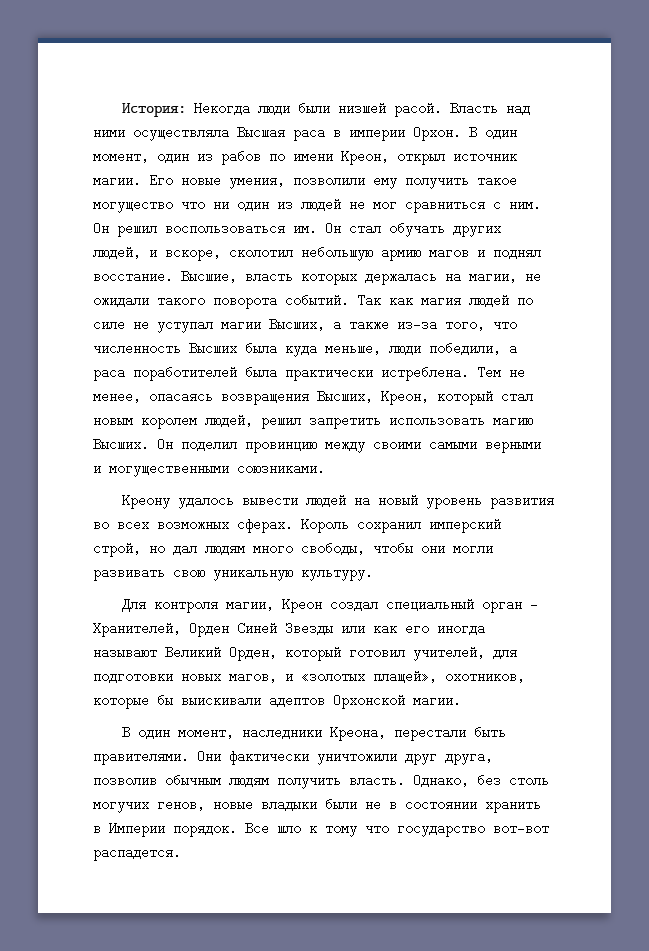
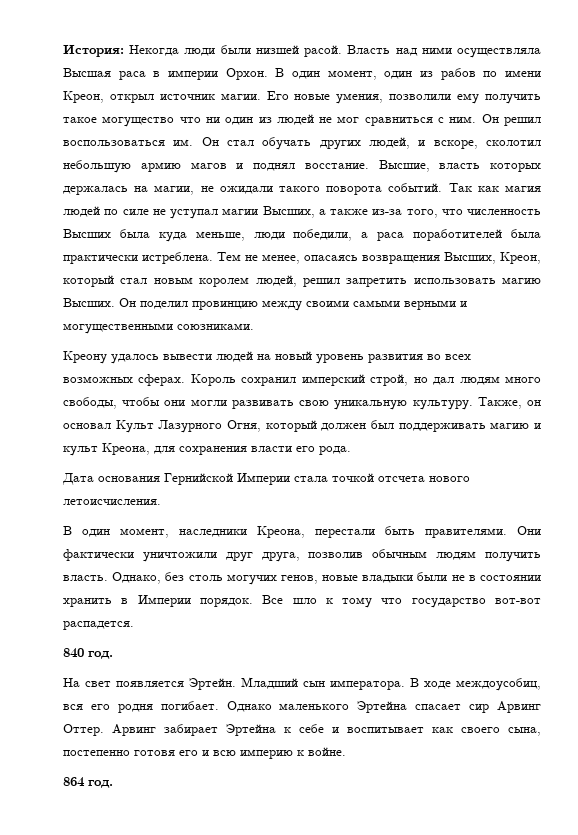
[121,596,538,613] [93,620,485,637] [93,644,517,661] [93,668,525,684] [93,692,461,709] // Для контроля магии, Креон создал специальный орган – Хранителей, Орден Синей Звезды или как его иногда называют Великий Орден, который готовил учителей, для подготовки новых магов, и «золотых плащей», охотников, которые бы выискивали адептов Орхонской магии. -> [477,397,541,409] [63,420,541,433] [63,443,351,456] [62,473,470,485] [63,499,161,505] Также, он основал Культ Лазурного Огня, который должен был поддерживать магию и культ Креона, для сохранения власти его рода. // Дата основания Гернийской Империи стала точкой отсчета нового летоисчисления.
(181, 852) none -> [63,648,113,659] [63,677,541,691] [63,701,542,713] [63,724,541,736] [63,747,346,759] [63,777,113,788] // 840 год. // На свет появляется Эртейн. Младший сын императора. В ходе междоусобиц, вся его родня погибает. Однако маленького Эртейна спасает сир Арвинг Оттер. Арвинг забирает Эртейна к себе и воспитывает как своего сына, постепенно готовя его и всю империю к войне. // 864 год.

